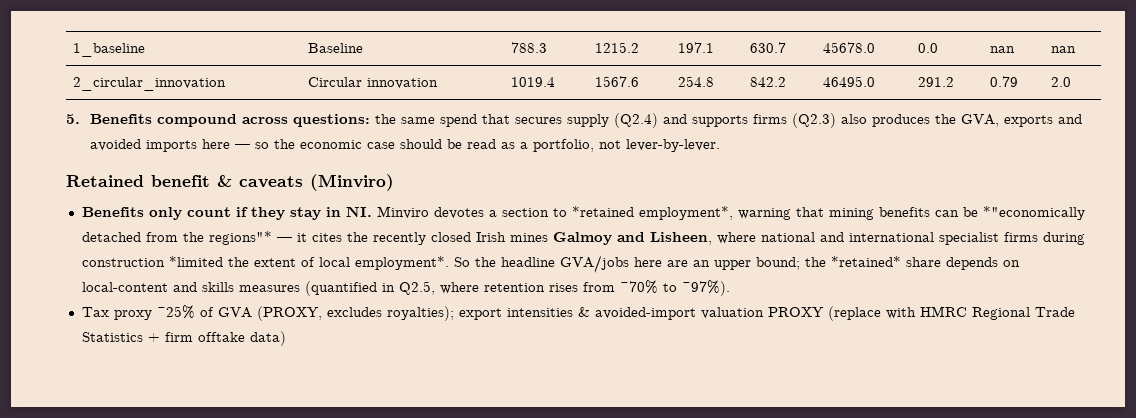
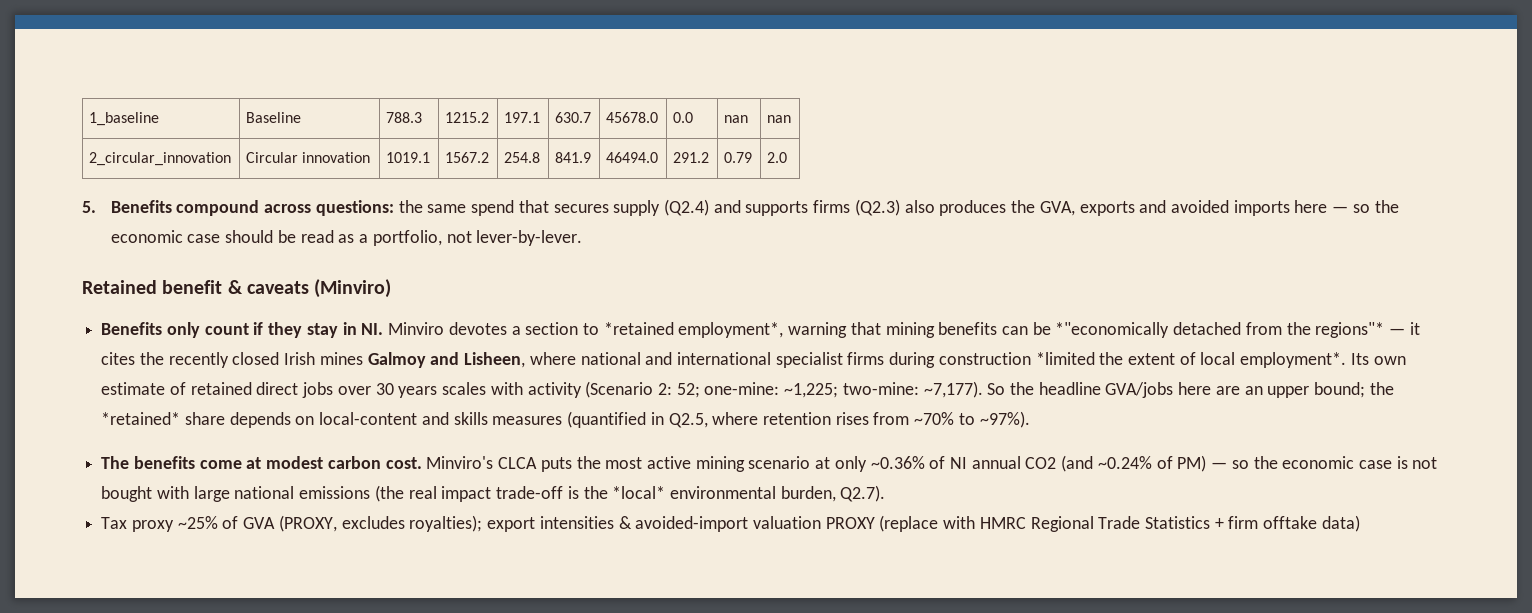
[511,77,556,87] [595,76,640,87] 1019.4 | 1567.6 -> [386,152,431,163] [445,152,490,163] 1019.1 | 1567.2
[750,77,787,87] [823,76,876,87] 842.2 | 46495.0 -> [555,152,592,163] [606,152,659,163] 841.9 | 46494.0
(449, 263) none -> [1350,353,1406,365] [101,381,983,398] Its own estimate of retained direct jobs over 30 years scales with activity (Scenario 2: 52; one-mine: ~1,225; two-mine: ~7,177).
(730, 288) none -> [101,455,1438,472] [101,485,886,502] // The benefits come at modest carbon cost. Minviro's CLCA puts the most active mining scenario at only ~0.36% of NI annual CO2 (and ~0.24% of PM) — so the economic case is not bought with large national emissions (the real impact trade-off is the *local* environmental burden, Q2.7).

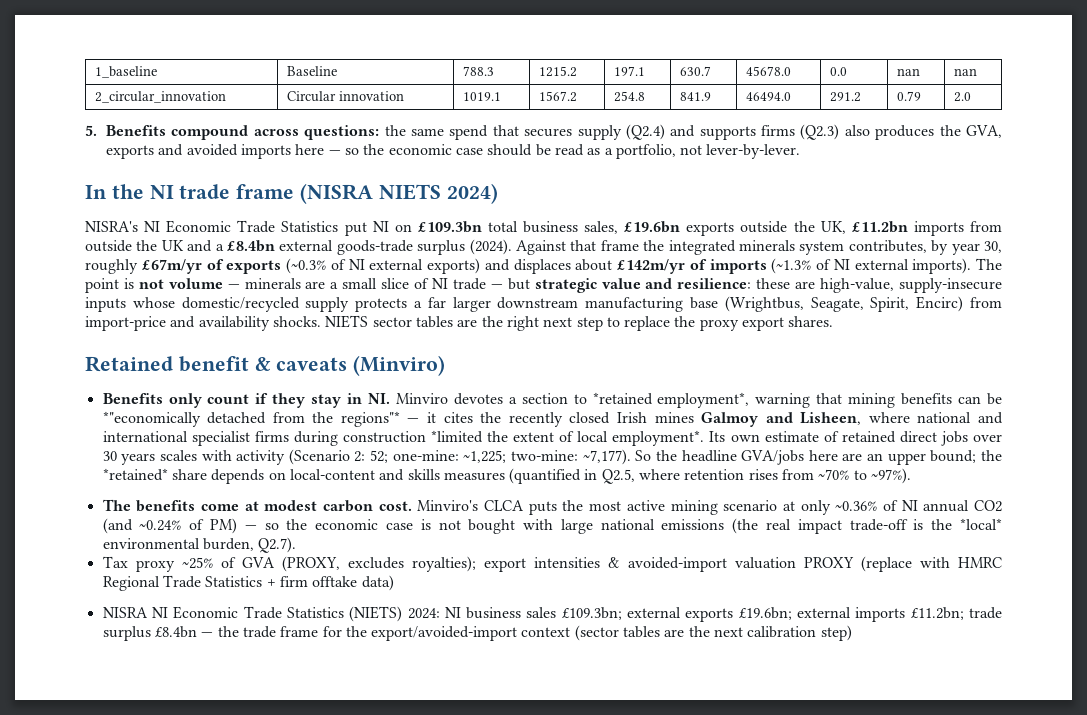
(583, 238) none -> [85,183,498,204] [85,220,1002,236] [85,239,1002,255] [85,258,1002,274] [85,278,1002,293] [85,296,1002,312] [85,315,834,331] // In the NI trade frame (NISRA NIETS 2024) // NISRA's NI Economic Trade Statistics put NI on £109.3bn total business sales, £19.6bn exports outside the UK, £11.2bn imports from outside the UK and a £8.4bn external goods-trade surplus (2024). Against that frame the integrated minerals system contributes, by year 30, roughly £67m/yr of exports (~0.3% of NI external exports) and displaces about £142m/yr of imports (~1.3% of NI external imports). The point is not volume — minerals are a small slice of NI trade — but strategic value and resilience: these are high-value, supply-insecure inputs whose domestic/recycled supply protects a far larger downstream manufacturing base (Wrightbus, Seagate, Spirit, Encirc) from import-price and availability shocks. NIETS sector tables are the right next step to replace the proxy export shares.
(1360, 523) none -> [102,606,1003,622] [102,625,852,641] // NISRA NI Economic Trade Statistics (NIETS) 2024: NI business sales £109.3bn; external exports £19.6bn; external imports £11.2bn; trade surplus £8.4bn — the trade frame for the export/avoided-import context (sector tables are the next calibration step)

